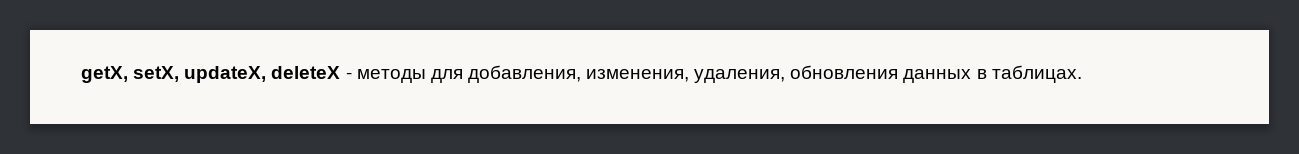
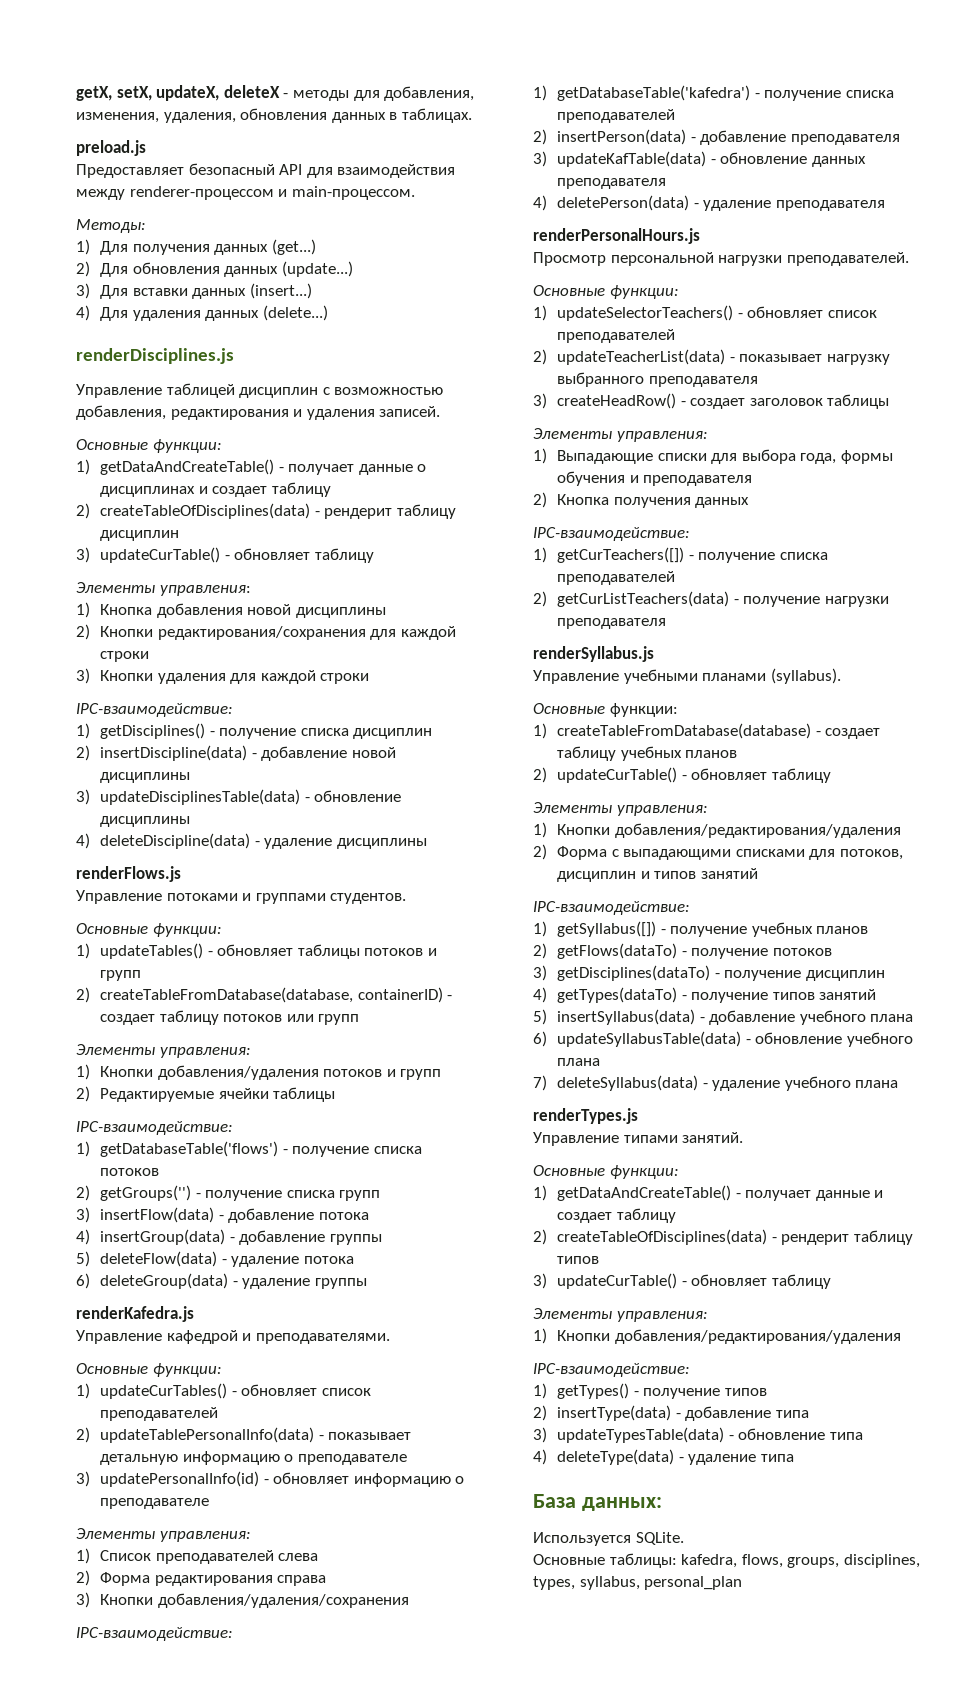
(1082, 74) none -> [76,140,146,156] [76,163,456,178] [76,186,415,200] [76,219,146,233] [76,239,316,255] [76,261,353,277] [76,283,312,299] [76,305,328,321] [76,348,234,364] [76,383,444,398] [76,405,441,420] [76,439,222,453] [76,459,427,475] [100,482,331,497] [76,503,456,519] [100,530,180,541] [76,547,374,563] [76,582,251,596] [76,602,386,618] [76,624,456,640] [100,651,150,662] [76,668,370,684] [76,703,233,717] [76,723,433,739] [76,745,396,761] [100,772,191,783] [76,789,402,805] [100,816,191,827] [76,833,427,849] [76,866,181,882] [76,890,407,904] [76,923,222,937] [76,943,438,959] [100,970,142,981] [76,987,453,1003] [100,1010,360,1025] [76,1044,251,1058] [76,1064,442,1080] [76,1086,336,1102] [76,1121,233,1135] [76,1141,422,1157] [100,1168,160,1176] [76,1185,381,1201] [76,1207,369,1223] [76,1229,382,1245] [76,1251,354,1267] [76,1273,367,1289] [76,1306,194,1322] [76,1330,390,1344] [76,1363,222,1377] [76,1383,371,1399] [100,1407,219,1421] [76,1427,412,1443] [100,1451,407,1465] [76,1471,465,1487] [100,1498,210,1509] [76,1528,251,1542] [76,1548,319,1564] [76,1570,327,1586] [76,1592,409,1608] [76,1627,233,1641] [533,85,894,101] [557,109,676,123] [533,129,900,145] [533,151,866,167] [557,178,667,189] [533,195,885,211] [533,228,700,244] [533,252,909,266] [533,285,679,299] [533,305,877,321] [557,329,676,343] [533,349,890,365] [557,372,758,387] [533,393,890,409] [533,428,708,442] [533,448,894,464] [557,471,753,486] [533,492,750,508] [533,527,690,541] [533,547,828,563] [557,571,676,585] [533,591,889,607] [557,618,667,629] [533,646,654,662] [533,668,841,684] [533,703,678,717] [533,723,881,739] [557,746,738,761] [533,767,831,783] [533,802,708,816] [533,822,901,838] [533,844,904,860] [557,868,758,882] [533,901,690,915] [533,921,869,937] [533,943,832,959] [533,965,885,981] [533,987,877,1003] [533,1009,914,1025] [533,1031,913,1047] [557,1058,601,1066] [533,1075,899,1091] [533,1108,638,1124] [533,1132,744,1146] [533,1165,679,1179] [533,1185,884,1201] [557,1208,676,1223] [533,1229,913,1245] [557,1256,600,1264] [533,1273,831,1289] [533,1308,708,1322] [533,1328,901,1344] [533,1363,690,1377] [533,1383,767,1399] [533,1405,809,1421] [533,1427,863,1443] [533,1449,794,1465] [533,1494,662,1511] [533,1532,684,1546] [533,1553,920,1568] [533,1576,743,1590] // preload.js // Предоставляет безопасный API для взаимодействия между renderer-процессом и main-процессом. // Методы: // 1) Для получения данных (get...) // 2) Для обновления данных (update...) // 3) Для вставки данных (insert...) // 4) Для удаления данных (delete...) // renderDisciplines.js // Управление таблицей дисциплин с возможностью добавления, редактирования и удаления записей. // Основные функции: // 1) getDataAndCreateTable() - получает данные о дисциплинах и создает таблицу // 2) createTableOfDisciplines(data) - рендерит таблицу дисциплин // 3) updateCurTable() - обновляет таблицу // Элементы управления: // 1) Кнопка добавления новой дисциплины // 2) Кнопки редактирования/сохранения для каждой строки // 3) Кнопки удаления для каждой строки // IPC-взаимодействие: // 1) getDisciplines() - получение списка дисциплин // 2) insertDiscipline(data) - добавление новой дисциплины // 3) updateDisciplinesTable(data) - обновление дисциплины // 4) deleteDiscipline(data) - удаление дисциплины // renderFlows.js // Управление потоками и группами студентов. // Основные функции: // 1) updateTables() - обновляет таблицы потоков и групп // 2) createTableFromDatabase(database, containerID) - создает таблицу потоков или групп // Элементы управления: // 1) Кнопки добавления/удаления потоков и групп // 2) Редактируемые ячейки таблицы // IPC-взаимодействие: // 1) getDatabaseTable('flows') - получение списка потоков // 2) getGroups('') - получение списка групп // 3) insertFlow(data) - добавление потока // 4) insertGroup(data) - добавление группы // 5) deleteFlow(data) - удаление потока // 6) deleteGroup(data) - удаление группы // renderKafedra.js // Управление кафедрой и преподавателями. // Основные функции: // 1) updateCurTables() - обновляет список преподавателей // 2) updateTablePersonalInfo(data) - показывает детальную информацию о преподавателе // 3) updatePersonalInfo(id) - обновляет информацию о преподавателе // Элементы управления: // 1) Список преподавателей слева // 2) Форма редактирования справа // 3) Кнопки добавления/удаления/сохранения // IPC-взаимодействие: // 1) getDatabaseTable('kafedra') - получение списка преподавателей // 2) insertPerson(data) - добавление преподавателя // 3) updateKafTable(data) - обновление данных преподавателя // 4) deletePerson(data) - удаление преподавателя // renderPersonalHours.js // Просмотр персональной нагрузки преподавателей. // Основные функции: // 1) updateSelectorTeachers() - обновляет список преподавателей // 2) updateTeacherList(data) - показывает нагрузку выбранного преподавателя // 3) createHeadRow() - создает заголовок таблицы // Элементы управления: // 1) Выпадающие списки для выбора года, формы обучения и преподавателя // 2) Кнопка получения данных // IPC-взаимодействие: // 1) getCurTeachers([]) - получение списка преподавателей // 2) getCurListTeachers(data) - получение нагрузки преподавателя // renderSyllabus.js // Управление учебными планами (syllabus). // Основные функции: // 1) createTableFromDatabase(database) - создает таблицу учебных планов // 2) updateCurTable() - обновляет таблицу // Элементы управления: // 1) Кнопки добавления/редактирования/удаления // 2) Форма с выпадающими списками для потоков, дисциплин и типов занятий // IPC-взаимодействие: // 1) getSyllabus([]) - получение учебных планов // 2) getFlows(dataTo) - получение потоков // 3) getDisciplines(dataTo) - получение дисциплин // 4) getTypes(dataTo) - получение типов занятий // 5) insertSyllabus(data) - добавление учебного плана // 6) updateSyllabusTable(data) - обновление учебного плана // 7) deleteSyllabus(data) - удаление учебного плана // renderTypes.js // Управление типами занятий. // Основные функции: // 1) getDataAndCreateTable() - получает данные и создает таблицу // 2) createTableOfDisciplines(data) - рендерит таблицу типов // 3) updateCurTable() - обновляет таблицу // Элементы управления: // 1) Кнопки добавления/редактирования/удаления // IPC-взаимодействие: // 1) getTypes() - получение типов // 2) insertType(data) - добавление типа // 3) updateTypesTable(data) - обновление типа // 4) deleteType(data) - удаление типа // База данных: // Используется SQLite. // Основные таблицы: kafedra, flows, groups, disciplines, types, syllabus, personal_plan

